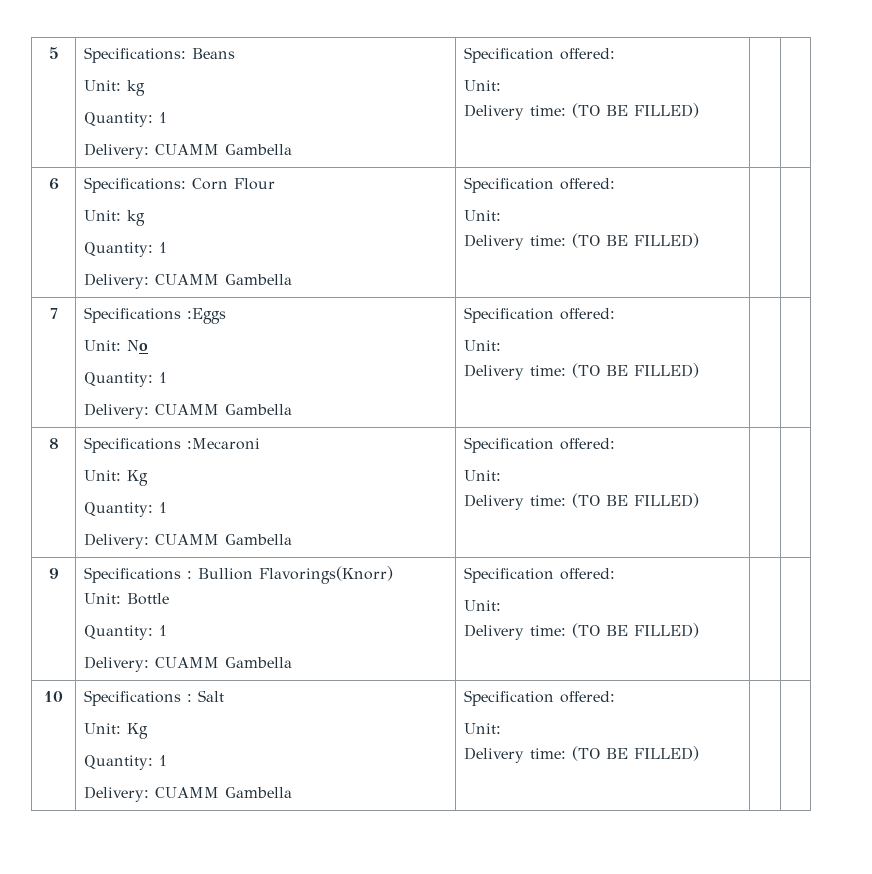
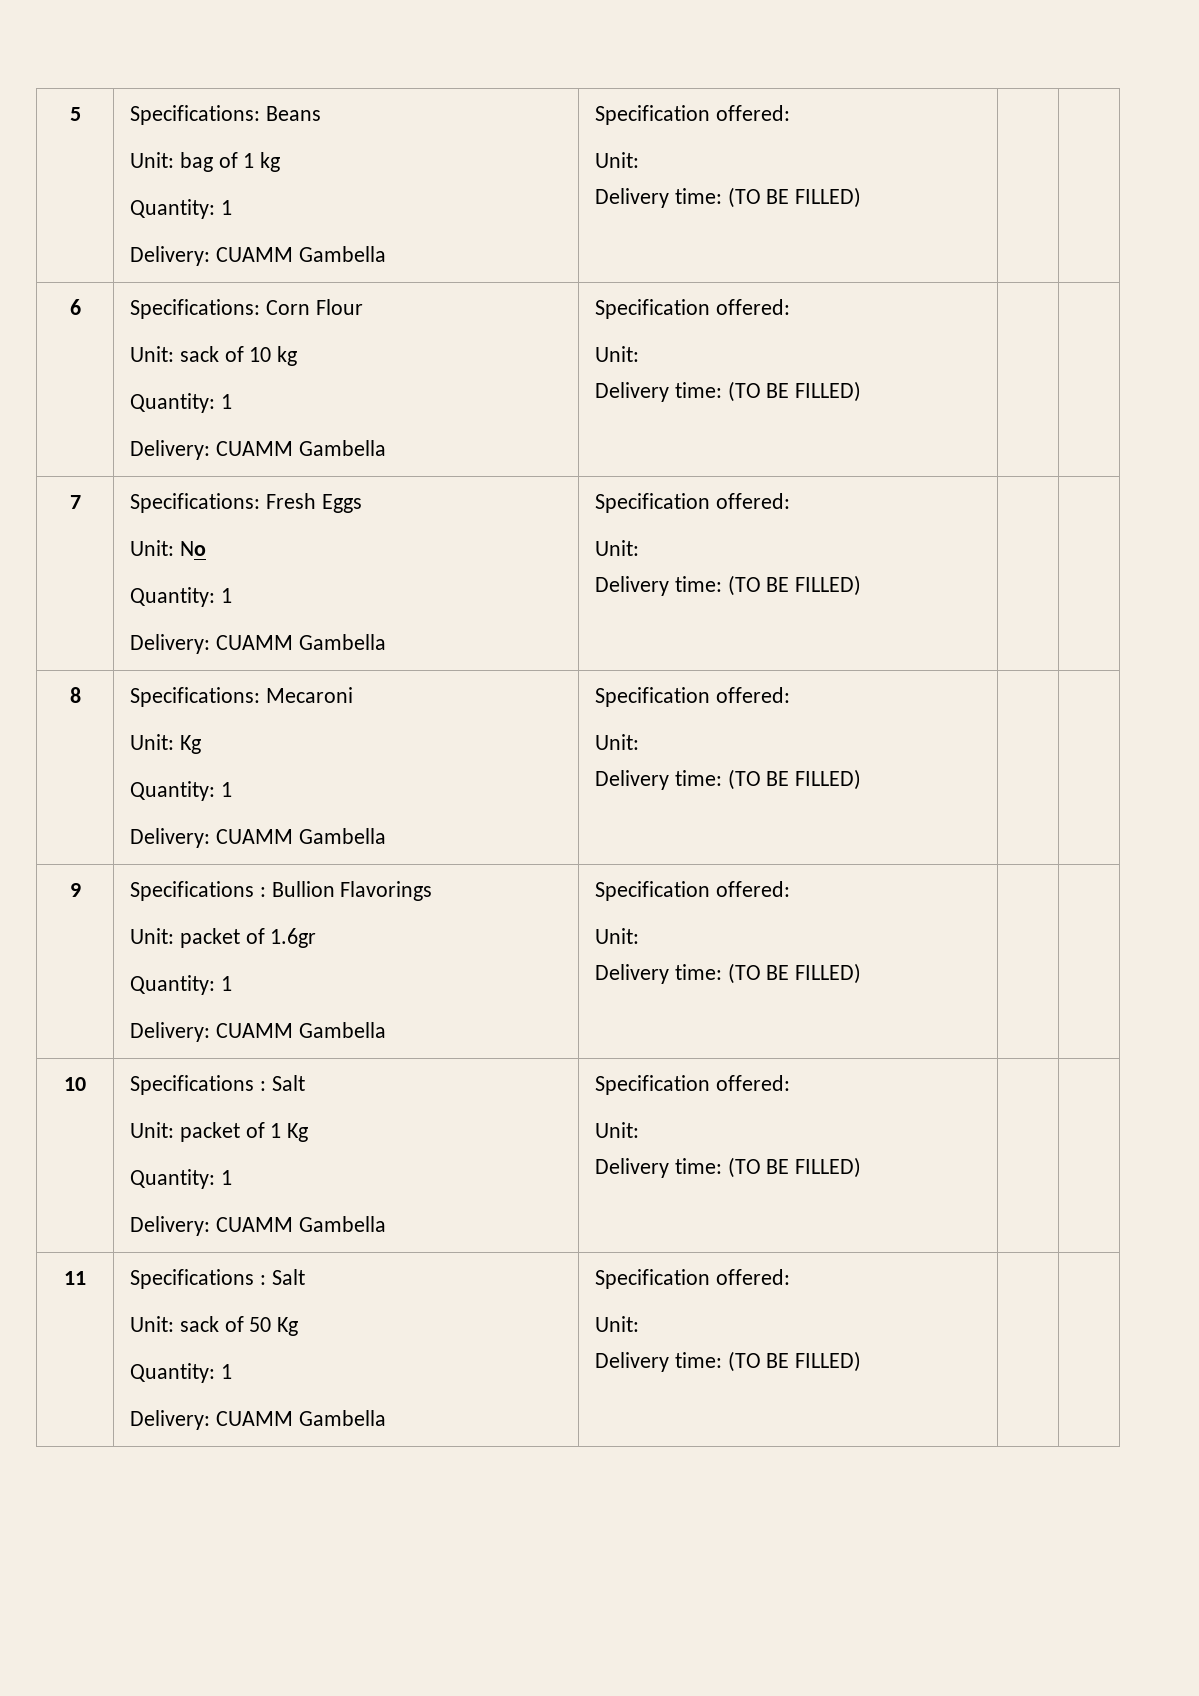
(122, 85) none -> [179,152,255,172] bag of 1
(122, 215) none -> [179,346,272,362] sack of 10
[84,307,227,324] Specifications :Eggs -> [129,493,362,513] Specifications: Fresh Eggs
[84,437,261,453] Specifications :Mecaroni -> [129,687,353,707] Specifications: Mecaroni
[259,566,394,584] [84,593,170,605] Flavorings(Knorr) // Unit: Bottle -> [340,881,433,901] [129,928,317,948] Flavorings // Unit: packet of 1.6gr
(122, 728) none -> [179,1122,282,1142] packet of 1
(700, 753) none -> [64,1271,86,1285] [129,1269,305,1289] [129,1316,299,1336] [129,1363,232,1383] [129,1410,386,1430] [594,1269,790,1289] [594,1316,639,1332] [594,1351,862,1372] // 11 | Specifications : Salt // Unit: sack of 50 Kg // Quantity: 1 // Delivery: CUAMM Gambella | Specification offered: // Unit: // Delivery time: (TO BE FILLED) | |

